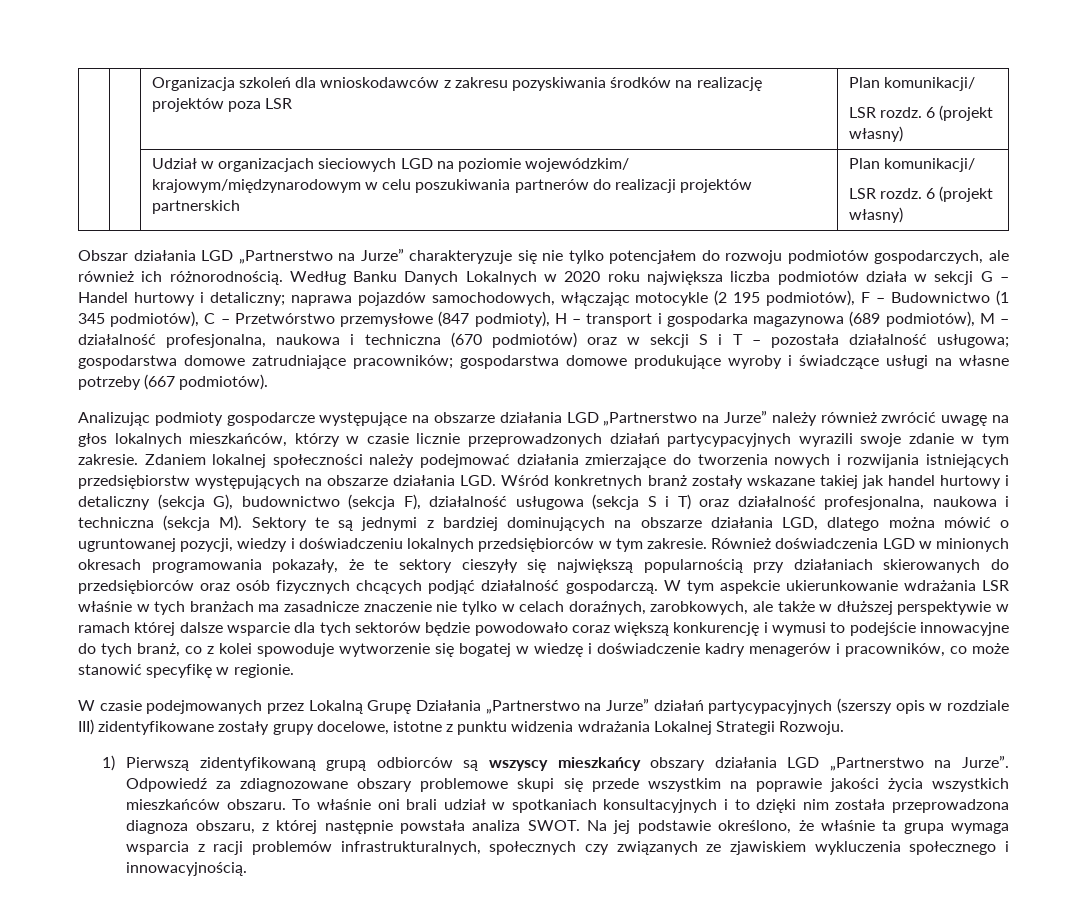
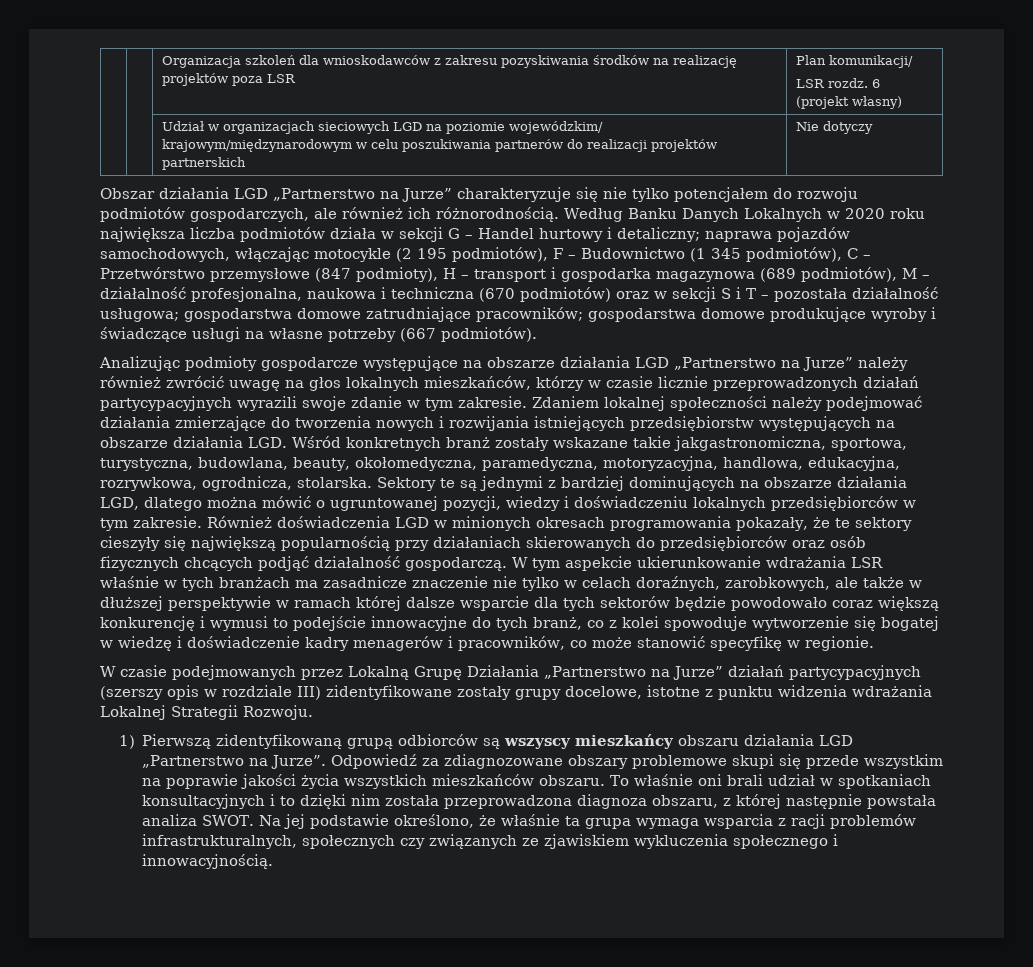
[848,158,976,172] [848,186,994,202] [848,207,903,223] Plan komunikacji/ // LSR rozdz. 6 (projekt własny) -> [795,121,873,134] Nie dotyczy
[819,475,1010,489] [78,494,1009,510] [78,515,243,531] takiej jak handel hurtowy i detaliczny (sekcja G), budownictwo (sekcja F), działalność usługowa (sekcja S i T) oraz działalność profesjonalna, naukowa i techniczna (sekcja M). -> [633,436,907,451] [100,456,900,471] [100,476,372,491] takie jakgastronomiczna, sportowa, turystyczna, budowlana, beauty, okołomedyczna, paramedyczna, motoryzacyjna, handlowa, edukacyjna, rozrywkowa, ogrodnicza, stolarska.
[650,757,706,771] obszary -> [678,735,740,746] obszaru

